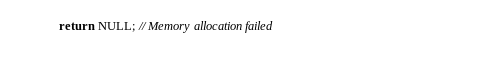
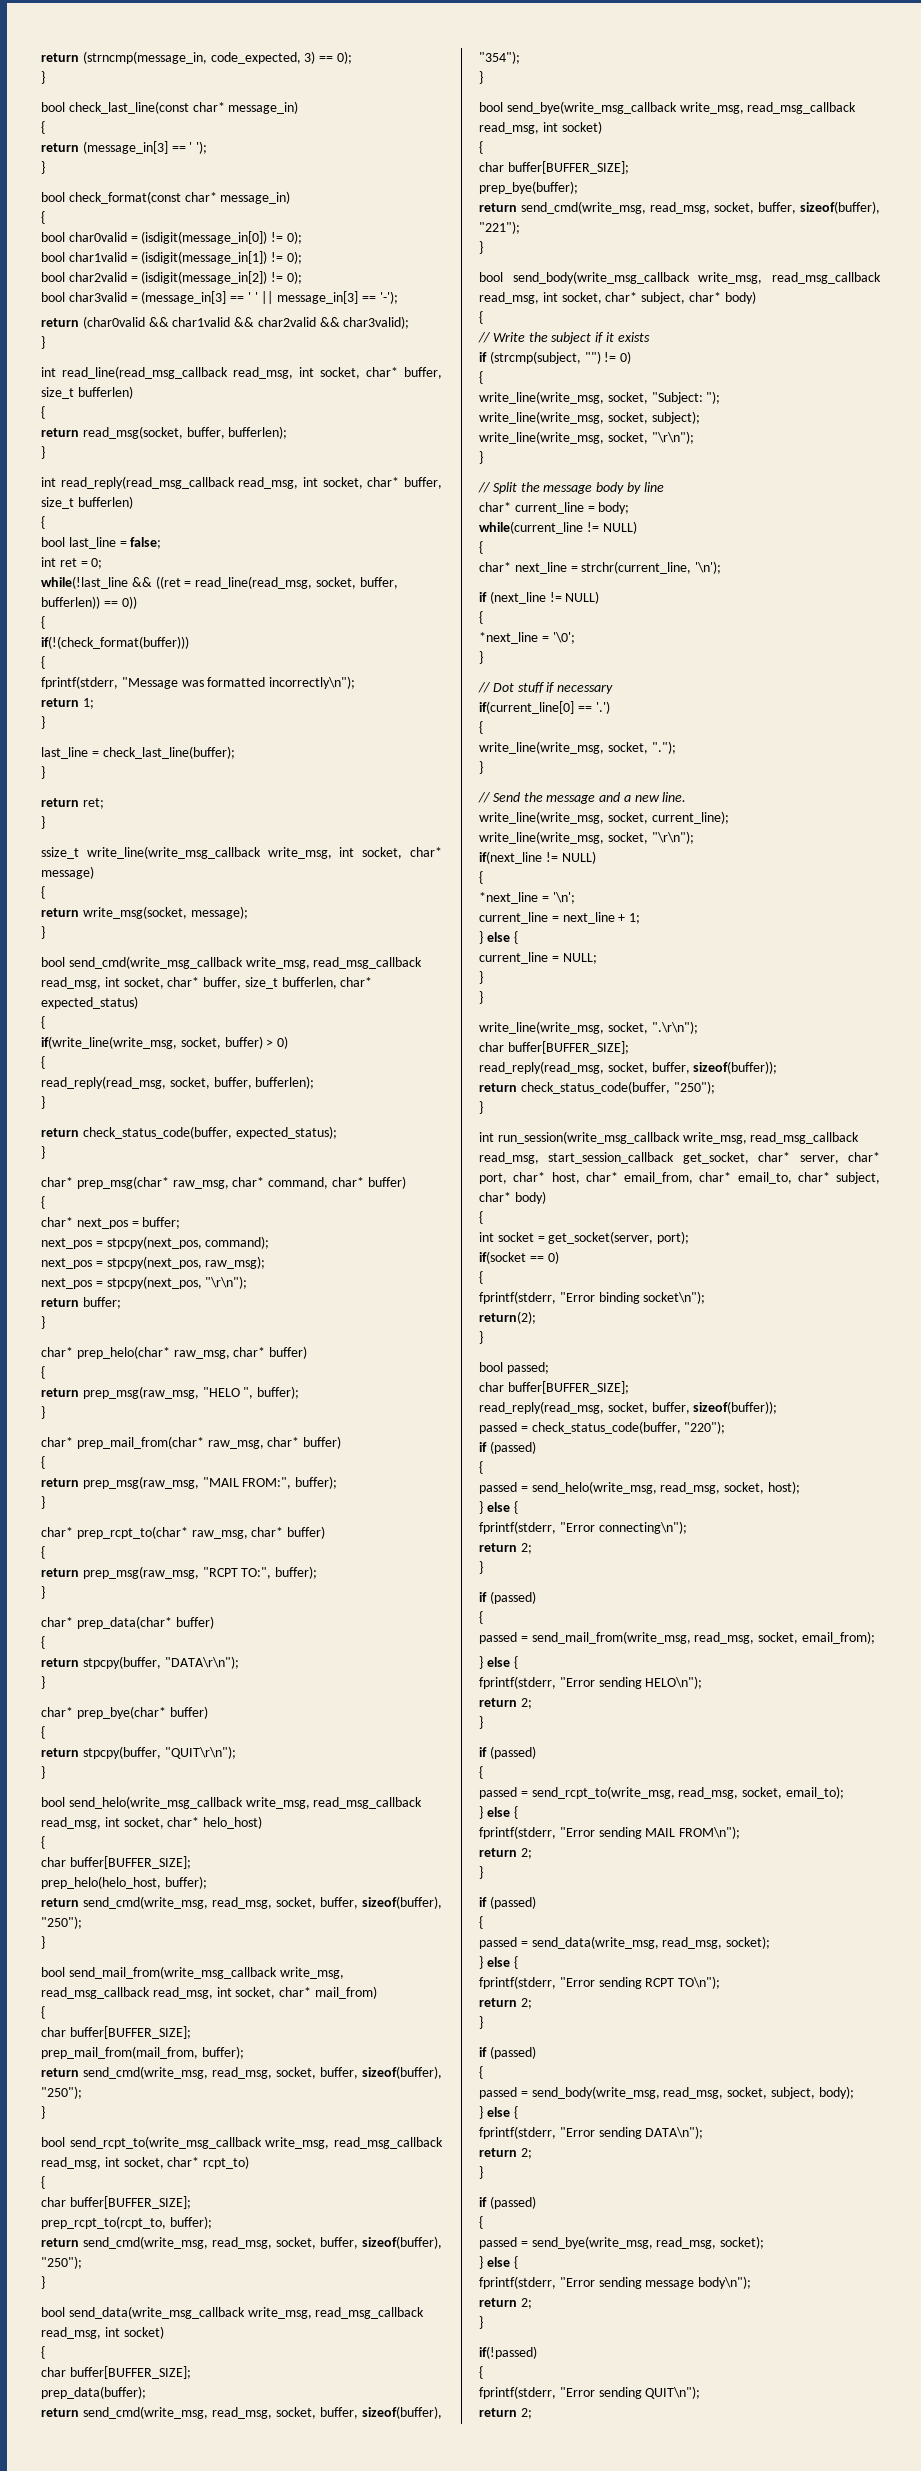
[59,21,273,33] return NULL; // Memory allocation failed -> [41,51,352,64] [41,71,45,84] [41,101,299,114] [41,121,45,134] [41,141,208,154] [41,161,45,174] [41,191,291,204] [41,211,45,224] [41,231,302,244] [41,251,302,264] [41,271,302,284] [41,291,398,304] [41,316,410,329] [41,336,45,349] [41,366,442,379] [41,386,133,399] [41,406,45,419] [41,426,288,439] [41,446,45,459] [41,476,443,489] [41,496,133,509] [41,516,45,529] [41,537,162,549] [41,557,103,569] [41,576,398,589] [41,596,137,609] [41,616,45,629] [41,636,189,649] [41,656,45,669] [41,676,356,689] [41,698,94,709] [41,716,45,729] [41,746,235,759] [41,766,45,779] [41,798,104,809] [41,816,45,829] [41,846,443,859] [41,866,94,879] [41,886,45,899] [41,906,248,919] [41,926,45,939] [41,956,423,969] [41,977,373,989] [41,996,138,1009] [41,1016,45,1029] [41,1036,289,1049] [41,1056,45,1069] [41,1076,315,1089] [41,1096,45,1109] [41,1126,337,1139] [41,1146,45,1159] [41,1176,406,1189] [41,1196,45,1209] [41,1217,181,1229] [41,1236,270,1249] [41,1256,266,1269] [41,1276,248,1289] [41,1297,121,1309] [41,1316,45,1329] [41,1346,308,1359] [41,1366,45,1379] [41,1386,300,1399] [41,1406,45,1419] [41,1436,342,1449] [41,1456,45,1469] [41,1476,338,1489] [41,1496,45,1509] [41,1526,326,1539] [41,1546,45,1559] [41,1566,318,1579] [41,1586,45,1599] [41,1616,214,1629] [41,1636,45,1649] [41,1656,239,1669] [41,1676,45,1689] [41,1706,208,1719] [41,1726,45,1739] [41,1746,236,1759] [41,1766,45,1779] [41,1796,423,1809] [41,1816,263,1829] [41,1836,45,1849] [41,1856,191,1869] [41,1876,207,1889] [41,1896,442,1909] [41,1916,82,1929] [41,1936,45,1949] [41,1966,344,1979] [41,1986,377,1999] [41,2006,45,2019] [41,2026,191,2039] [41,2046,244,2059] [41,2066,442,2079] [41,2086,82,2099] [41,2106,45,2119] [41,2136,443,2149] [41,2156,250,2169] [41,2176,45,2189] [41,2196,191,2209] [41,2216,212,2229] [41,2236,442,2249] [41,2256,82,2269] [41,2276,45,2289] [41,2306,425,2319] [41,2326,164,2339] [41,2346,45,2359] [41,2366,191,2379] [41,2386,146,2399] [41,2406,442,2419] [479,51,520,64] [479,71,483,84] [479,101,857,114] [479,121,602,134] [479,141,483,154] [479,161,629,174] [479,181,578,194] [479,201,880,214] [479,221,520,234] [479,241,483,254] [479,271,881,284] [479,291,756,304] [479,311,483,324] [478,332,650,344] [479,351,632,364] [479,371,483,384] [479,391,721,404] [479,411,700,424] [479,431,694,444] [479,451,483,464] [478,482,664,494] [479,502,630,514] [479,521,637,534] [479,541,483,554] [479,561,722,574] [479,591,600,604] [479,611,483,624] [479,632,575,644] [479,651,483,664] [478,682,614,694] [479,701,610,714] [479,721,483,734] [479,741,676,754] [479,761,483,774] [478,792,687,804] [479,811,729,824] [479,831,694,844] [479,851,596,864] [479,871,483,884] [479,892,575,904] [479,912,641,924] [479,931,518,944] [479,952,597,964] [479,971,483,984] [479,991,483,1004] [479,1021,698,1034] [479,1041,629,1054] [479,1061,778,1074] [479,1081,715,1094] [479,1101,483,1114] [479,1131,860,1144] [479,1152,880,1164] [479,1172,880,1184] [479,1191,546,1204] [479,1211,483,1224] [479,1231,690,1244] [479,1251,559,1264] [479,1271,483,1284] [479,1291,706,1304] [479,1311,536,1324] [479,1331,483,1344] [479,1362,549,1374] [479,1381,629,1394] [479,1401,778,1414] [479,1421,726,1434] [479,1441,536,1454] [479,1461,483,1474] [479,1481,800,1494] [479,1501,518,1514] [479,1521,687,1534] [479,1543,532,1554] [479,1561,483,1574] [479,1591,536,1604] [479,1611,483,1624] [479,1631,875,1644] [479,1656,518,1669] [479,1676,703,1689] [479,1698,532,1709] [479,1716,483,1729] [479,1746,536,1759] [479,1766,483,1779] [479,1786,844,1799] [479,1806,518,1819] [479,1826,741,1839] [479,1848,532,1859] [479,1866,483,1879] [479,1896,536,1909] [479,1916,483,1929] [479,1936,771,1949] [479,1956,518,1969] [479,1976,721,1989] [479,1998,532,2009] [479,2016,483,2029] [479,2046,536,2059] [479,2066,483,2079] [479,2086,854,2099] [479,2106,518,2119] [479,2126,704,2139] [479,2148,532,2159] [479,2166,483,2179] [479,2196,536,2209] [479,2216,483,2229] [479,2236,765,2249] [479,2256,518,2269] [479,2276,752,2289] [479,2298,532,2309] [479,2316,483,2329] [479,2346,537,2359] [479,2366,483,2379] [479,2386,701,2399] [479,2408,532,2419] return (strncmp(message_in, code_expected, 3) == 0); // } // bool check_last_line(const char* message_in) // { // return (message_in[3] == ' '); // } // bool check_format(const char* message_in) // { // bool char0valid = (isdigit(message_in[0]) != 0); // bool char1valid = (isdigit(message_in[1]) != 0); // bool char2valid = (isdigit(message_in[2]) != 0); // bool char3valid = (message_in[3] == ' ' || message_in[3] == '-'); // return (char0valid && char1valid && char2valid && char3valid); // } // int read_line(read_msg_callback read_msg, int socket, char* buffer, size_t bufferlen) // { // return read_msg(socket, buffer, bufferlen); // } // int read_reply(read_msg_callback read_msg, int socket, char* buffer, size_t bufferlen) // { // bool last_line = false; // int ret = 0; // while(!last_line && ((ret = read_line(read_msg, socket, buffer, bufferlen)) == 0)) // { // if(!(check_format(buffer))) // { // fprintf(stderr, "Message was formatted incorrectly\n"); // return 1; // } // last_line = check_last_line(buffer); // } // return ret; // } // ssize_t write_line(write_msg_callback write_msg, int socket, char* message) // { // return write_msg(socket, message); // } // bool send_cmd(write_msg_callback write_msg, read_msg_callback read_msg, int socket, char* buffer, size_t bufferlen, char* expected_status) // { // if(write_line(write_msg, socket, buffer) > 0) // { // read_reply(read_msg, socket, buffer, bufferlen); // } // return check_status_code(buffer, expected_status); // } // char* prep_msg(char* raw_msg, char* command, char* buffer) // { // char* next_pos = buffer; // next_pos = stpcpy(next_pos, command); // next_pos = stpcpy(next_pos, raw_msg); // next_pos = stpcpy(next_pos, "\r\n"); // return buffer; // } // char* prep_helo(char* raw_msg, char* buffer) // { // return prep_msg(raw_msg, "HELO ", buffer); // } // char* prep_mail_from(char* raw_msg, char* buffer) // { // return prep_msg(raw_msg, "MAIL FROM:", buffer); // } // char* prep_rcpt_to(char* raw_msg, char* buffer) // { // return prep_msg(raw_msg, "RCPT TO:", buffer); // } // char* prep_data(char* buffer) // { // return stpcpy(buffer, "DATA\r\n"); // } // char* prep_bye(char* buffer) // { // return stpcpy(buffer, "QUIT\r\n"); // } // bool send_helo(write_msg_callback write_msg, read_msg_callback read_msg, int socket, char* helo_host) // { // char buffer[BUFFER_SIZE]; // prep_helo(helo_host, buffer); // return send_cmd(write_msg, read_msg, socket, buffer, sizeof(buffer), "250"); // } // bool send_mail_from(write_msg_callback write_msg, read_msg_callback read_msg, int socket, char* mail_from) // { // char buffer[BUFFER_SIZE]; // prep_mail_from(mail_from, buffer); // return send_cmd(write_msg, read_msg, socket, buffer, sizeof(buffer), "250"); // } // bool send_rcpt_to(write_msg_callback write_msg, read_msg_callback read_msg, int socket, char* rcpt_to) // { // char buffer[BUFFER_SIZE]; // prep_rcpt_to(rcpt_to, buffer); // return send_cmd(write_msg, read_msg, socket, buffer, sizeof(buffer), "250"); // } // bool send_data(write_msg_callback write_msg, read_msg_callback read_msg, int socket) // { // char buffer[BUFFER_SIZE]; // prep_data(buffer); // return send_cmd(write_msg, read_msg, socket, buffer, sizeof(buffer), "354"); // } // bool send_bye(write_msg_callback write_msg, read_msg_callback read_msg, int socket) // { // char buffer[BUFFER_SIZE]; // prep_bye(buffer); // return send_cmd(write_msg, read_msg, socket, buffer, sizeof(buffer), "221"); // } // bool send_body(write_msg_callback write_msg, read_msg_callback read_msg, int socket, char* subject, char* body) // { // // Write the subject if it exists // if (strcmp(subject, "") != 0) // { // write_line(write_msg, socket, "Subject: "); // write_line(write_msg, socket, subject); // write_line(write_msg, socket, "\r\n"); // } // // Split the message body by line // char* current_line = body; // while(current_line != NULL) // { // char* next_line = strchr(current_line, '\n'); // if (next_line != NULL) // { // *next_line = '\0'; // } // // Dot stuff if necessary // if(current_line[0] == '.') // { // write_line(write_msg, socket, "."); // } // // Send the message and a new line. // write_line(write_msg, socket, current_line); // write_line(write_msg, socket, "\r\n"); // if(next_line != NULL) // { // *next_line = '\n'; // current_line = next_line + 1; // } else { // current_line = NULL; // } // } // write_line(write_msg, socket, ".\r\n"); // char buffer[BUFFER_SIZE]; // read_reply(read_msg, socket, buffer, sizeof(buffer)); // return check_status_code(buffer, "250"); // } // int run_session(write_msg_callback write_msg, read_msg_callback read_msg, start_session_callback get_socket, char* server, char* port, char* host, char* email_from, char* email_to, char* subject, char* body) // { // int socket = get_socket(server, port); // if(socket == 0) // { // fprintf(stderr, "Error binding socket\n"); // return(2); // } // bool passed; // char buffer[BUFFER_SIZE]; // read_reply(read_msg, socket, buffer, sizeof(buffer)); // passed = check_status_code(buffer, "220"); // if (passed) // { // passed = send_helo(write_msg, read_msg, socket, host); // } else { // fprintf(stderr, "Error connecting\n"); // return 2; // } // if (passed) // { // passed = send_mail_from(write_msg, read_msg, socket, email_from); // } else { // fprintf(stderr, "Error sending HELO\n"); // return 2; // } // if (passed) // { // passed = send_rcpt_to(write_msg, read_msg, socket, email_to); // } else { // fprintf(stderr, "Error sending MAIL FROM\n"); // return 2; // } // if (passed) // { // passed = send_data(write_msg, read_msg, socket); // } else { // fprintf(stderr, "Error sending RCPT TO\n"); // return 2; // } // if (passed) // { // passed = send_body(write_msg, read_msg, socket, subject, body); // } else { // fprintf(stderr, "Error sending DATA\n"); // return 2; // } // if (passed) // { // passed = send_bye(write_msg, read_msg, socket); // } else { // fprintf(stderr, "Error sending message body\n"); // return 2; // } // if(!passed) // { // fprintf(stderr, "Error sending QUIT\n"); // return 2;

